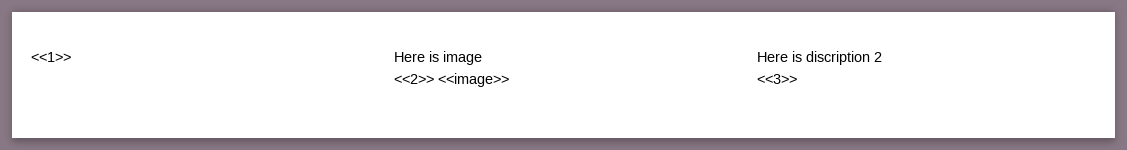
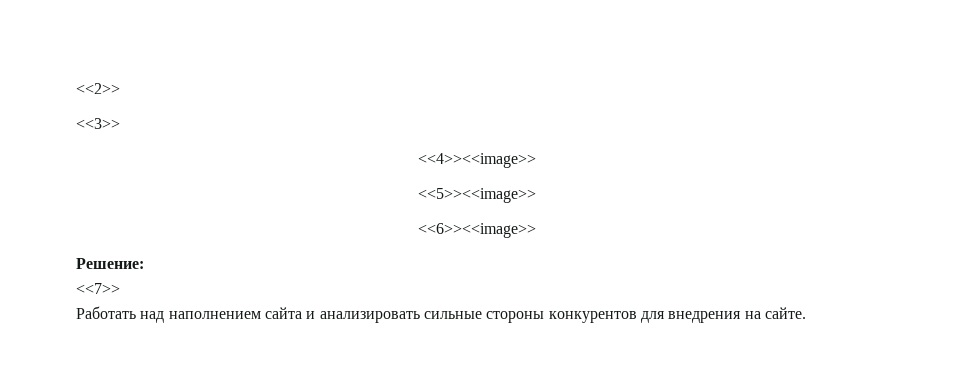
[31,52,71,62] [394,51,482,65] [394,73,509,87] [757,51,882,65] [757,74,797,84] <<1>> // Here is image // <<2>> <<image>> // Here is discription 2 // <<3>> -> [76,83,120,94] [76,118,120,129] [418,153,536,168] [418,188,536,203] [418,223,536,238] [76,258,144,269] [76,283,120,294] [76,306,806,323] <<2>> // <<3>> // <<4>><<image>> // <<5>><<image>> // <<6>><<image>> // Решение: // <<7>> // Работать над наполнением сайта и анализировать сильные стороны конкурентов для внедрения на сайте.

